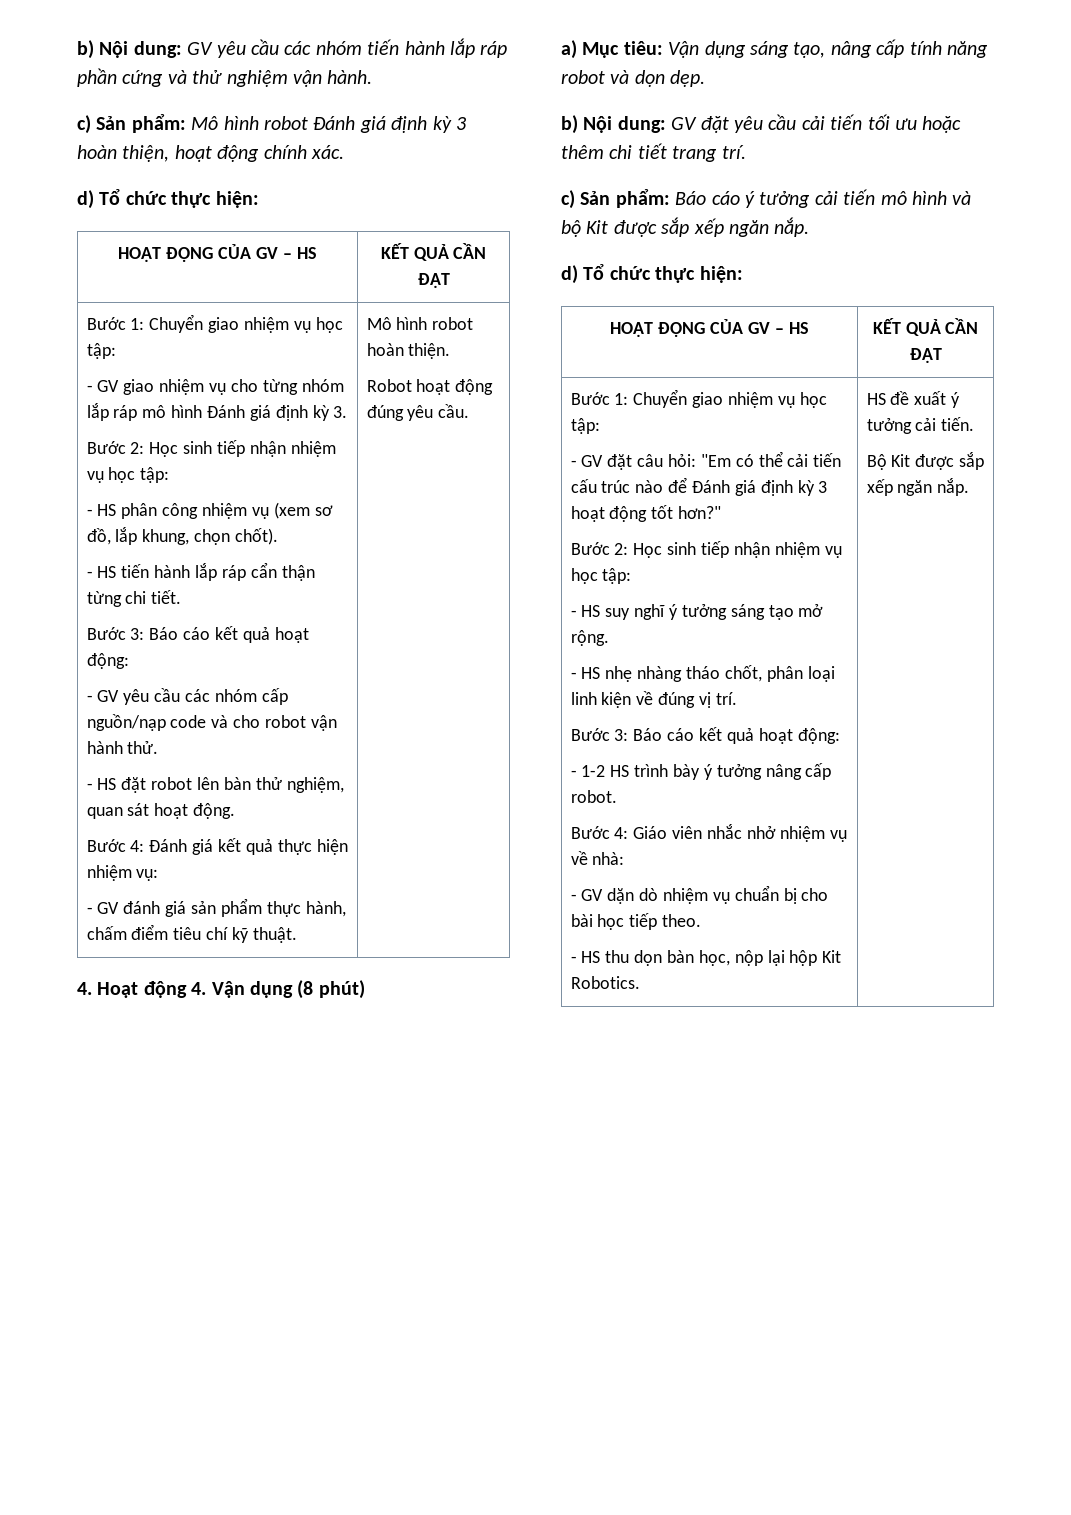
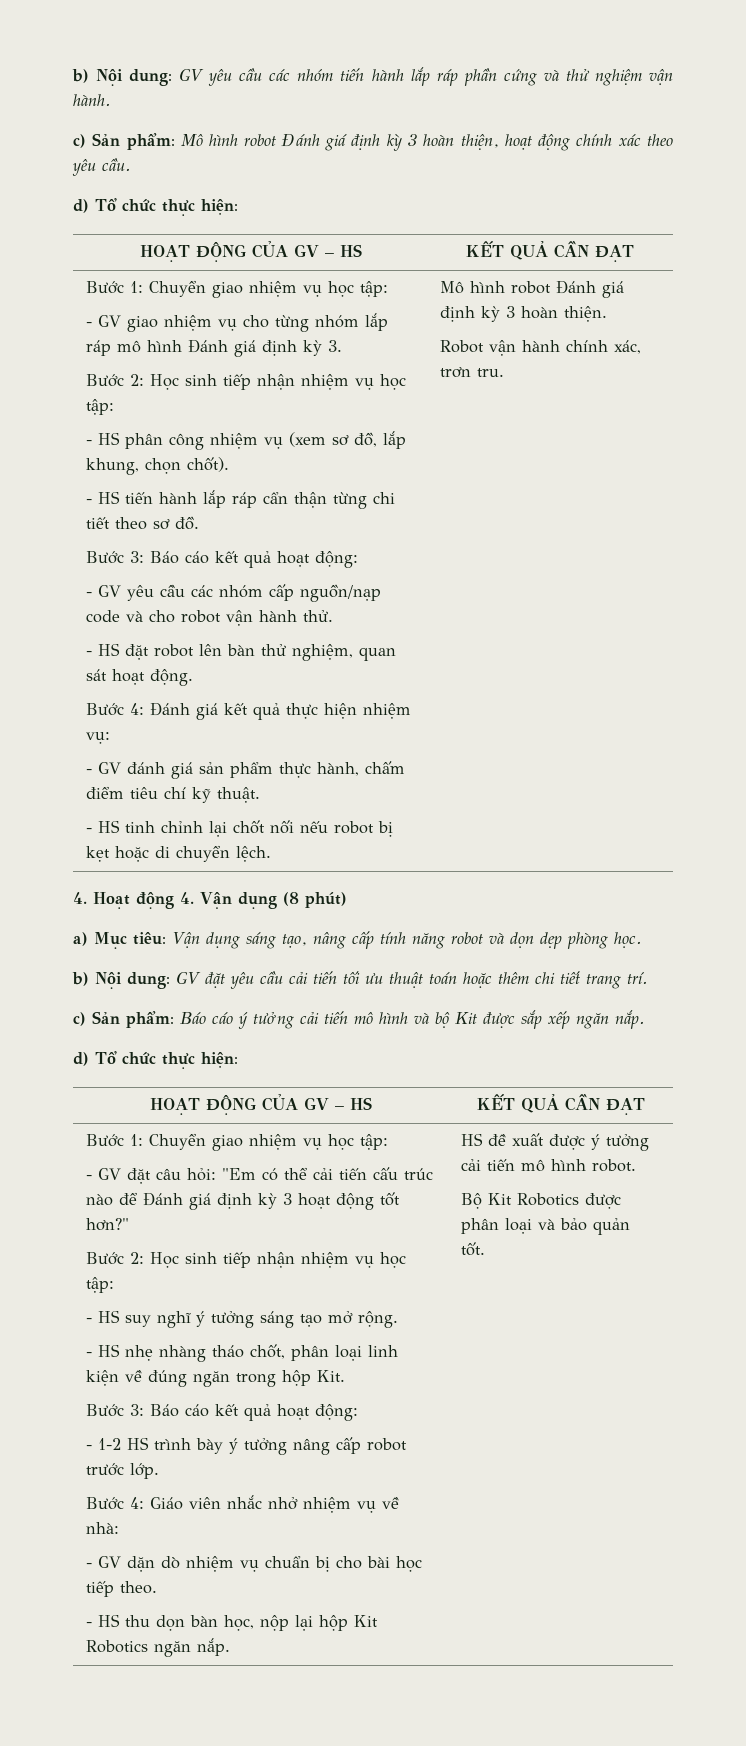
[311,145,344,159] xác. -> [618,134,673,146] [72,158,131,176] xác theo yêu cầu.
[151,590,182,604] tiết. -> [86,516,200,530] tiết theo sơ đồ.
[366,317,474,330] [366,343,451,359] [366,379,494,395] [366,404,470,421] | Mô hình robot hoàn thiện. // Robot hoạt động đúng yêu cầu. -> [86,820,394,837] [86,845,272,862] [440,280,625,298] [440,306,608,322] [440,340,642,356] [440,367,505,378] // - HS tinh chỉnh lại chốt nối nếu robot bị kẹt hoặc di chuyển lệch. | Mô hình robot Đánh giá định kỳ 3 hoàn thiện. // Robot vận hành chính xác, trơn tru.
[670,70,706,87] dẹp. -> [539,932,642,949] dẹp phòng học.
(917, 124) none -> [389,972,457,988] thuật toán
[698,692,737,708] vị trí. -> [193,1370,346,1387] ngăn trong hộp Kit.
[570,790,617,803] robot. -> [367,1438,408,1451] [86,1463,160,1479] robot trước lớp.
[570,976,640,989] Robotics. -> [86,1638,231,1657] Robotics ngăn nắp.
[951,392,961,408] [866,417,975,434] [866,452,985,470] [866,478,970,496] ý tưởng cải tiến. // Bộ Kit được sắp xếp ngăn nắp. -> [549,1134,650,1151] [461,1159,637,1172] [461,1193,622,1209] [461,1218,631,1235] [461,1242,486,1256] được ý tưởng cải tiến mô hình robot. // Bộ Kit Robotics được phân loại và bảo quản tốt.

